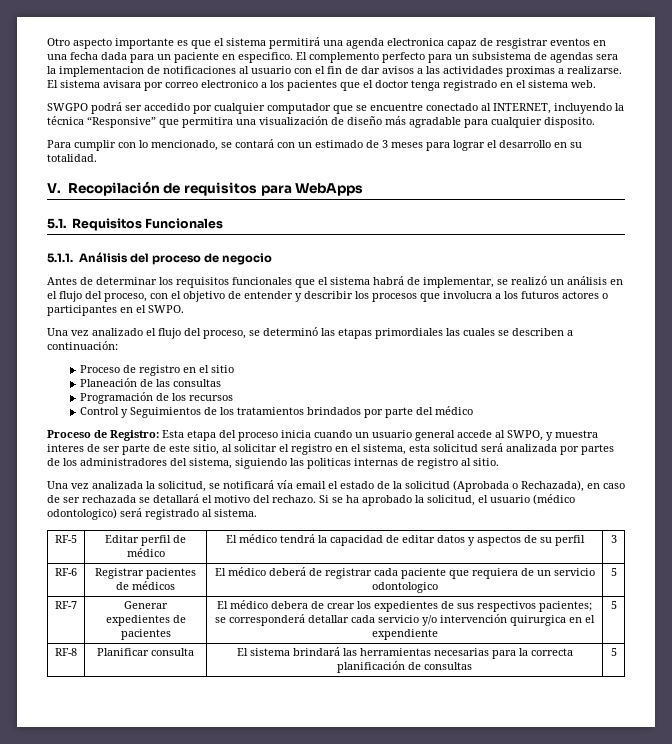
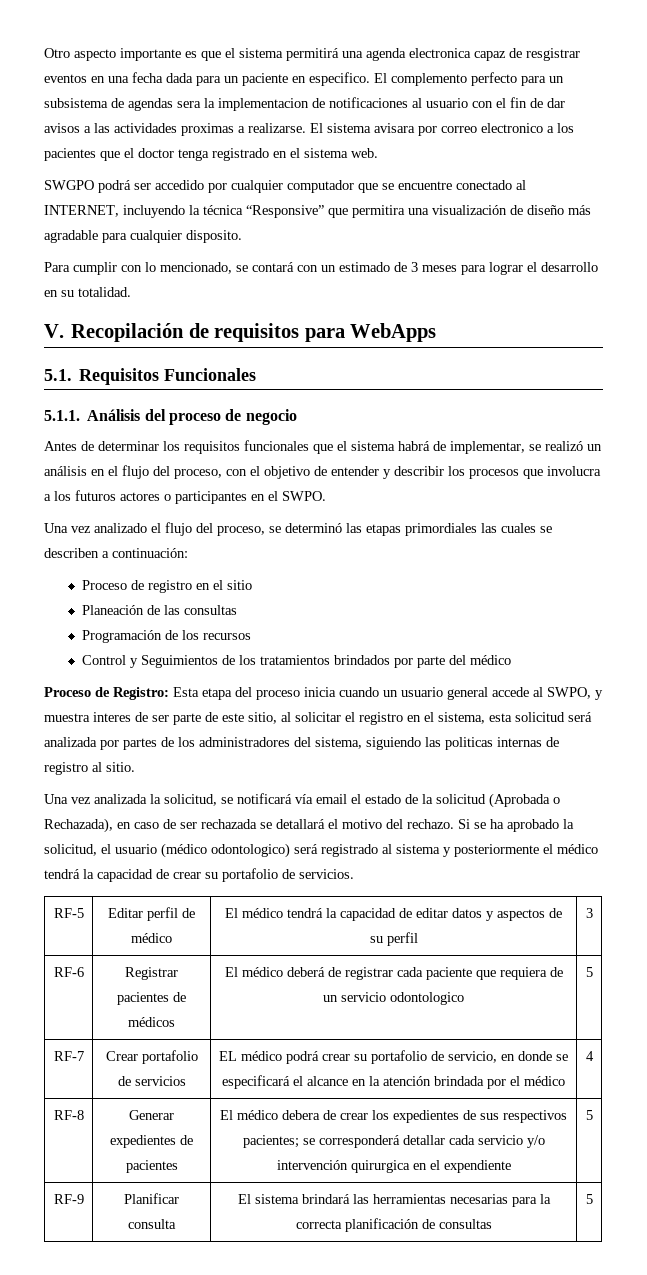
[214,509,257,517] sistema. -> [396,844,598,857] [44,868,354,882] sistema y posteriormente el médico tendrá la capacidad de crear su portafolio de servicios.
(77, 605) none -> [105,1050,198,1064] [117,1076,186,1086] [219,1050,568,1064] [222,1075,565,1089] [585,1051,594,1061] [53,1110,84,1120] | Crear portafolio de servicios | EL médico podrá crear su portafolio de servicio, en donde se especificará el alcance en la atención brindada por el médico | 4 // RF-8
[55,648,77,656] RF-8 -> [53,1194,84,1204] RF-9

